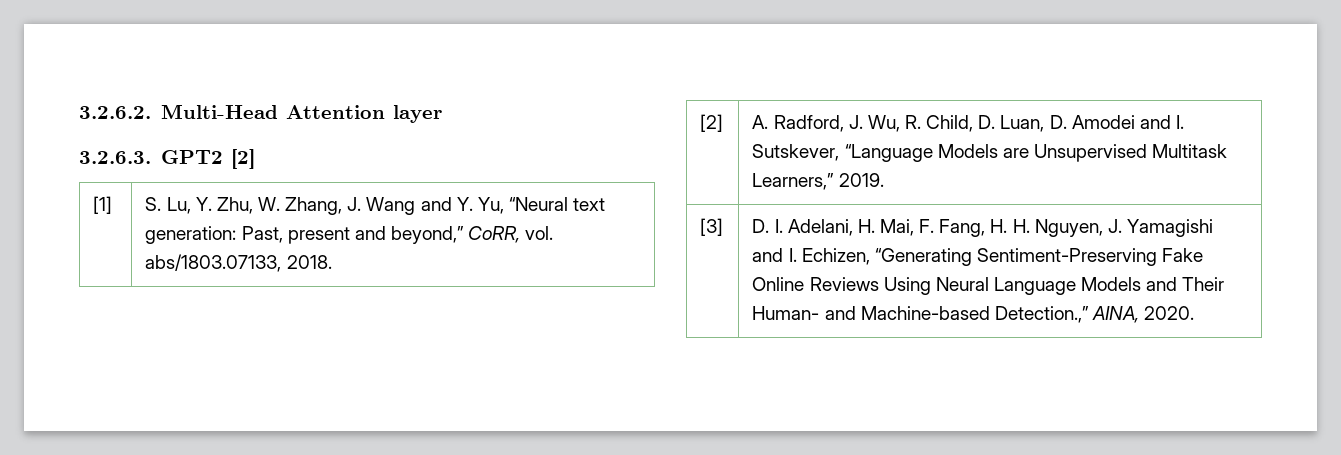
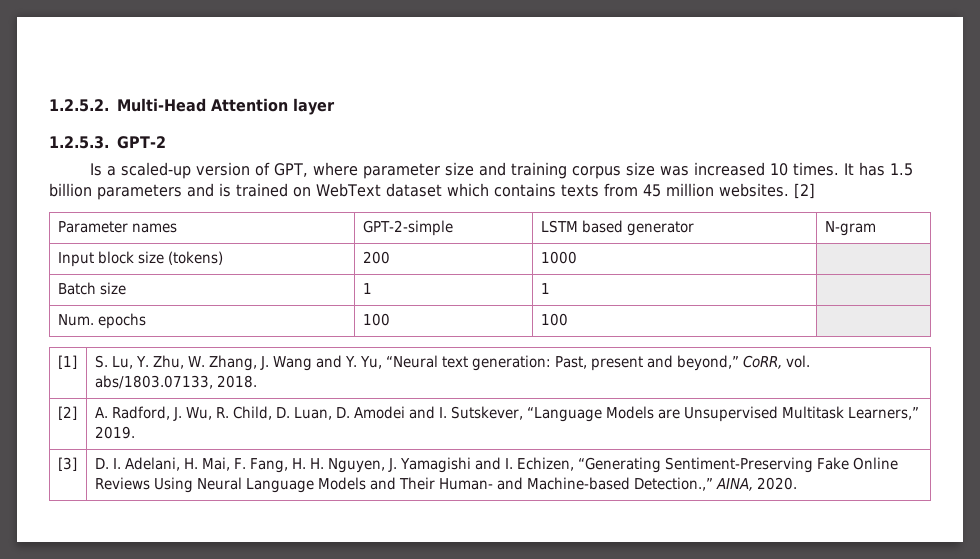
[79,106,151,119] 3.2.6.2. -> [49,99,109,112] 1.2.5.2.
[79,149,255,169] 3.2.6.3. GPT2 [2] -> [49,136,166,149] [89,162,913,179] [49,183,815,200] [57,221,177,233] [362,220,453,236] [540,220,694,236] [824,221,876,236] [57,251,223,267] [362,251,390,264] [540,251,577,264] [57,282,126,295] [362,283,372,294] [540,283,550,294] [57,313,146,329] [362,313,390,326] [540,313,568,326] 1.2.5.3. GPT-2 // Is a scaled-up version of GPT, where parameter size and training corpus size was increased 10 times. It has 1.5 billion parameters and is trained on WebText dataset which contains texts from 45 million websites. [2] // Parameter names | GPT-2-simple | LSTM based generator | N-gram // Input block size (tokens) | 200 | 1000 | // Batch size | 1 | 1 | // Num. epochs | 100 | 100 |

